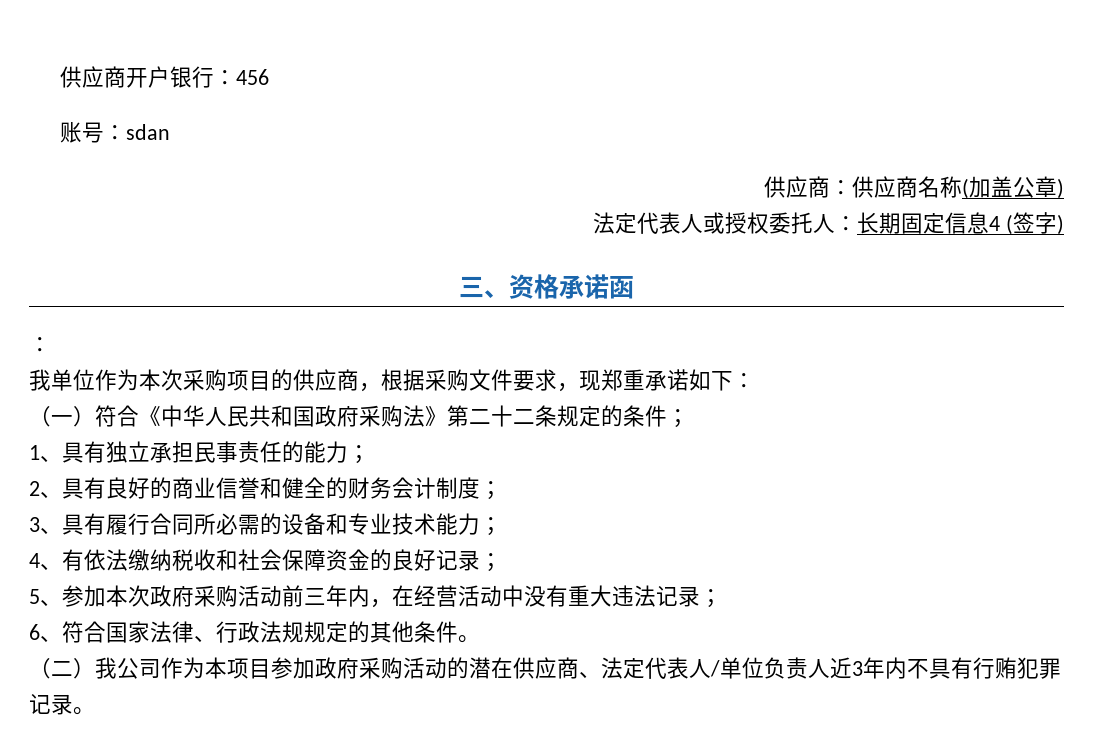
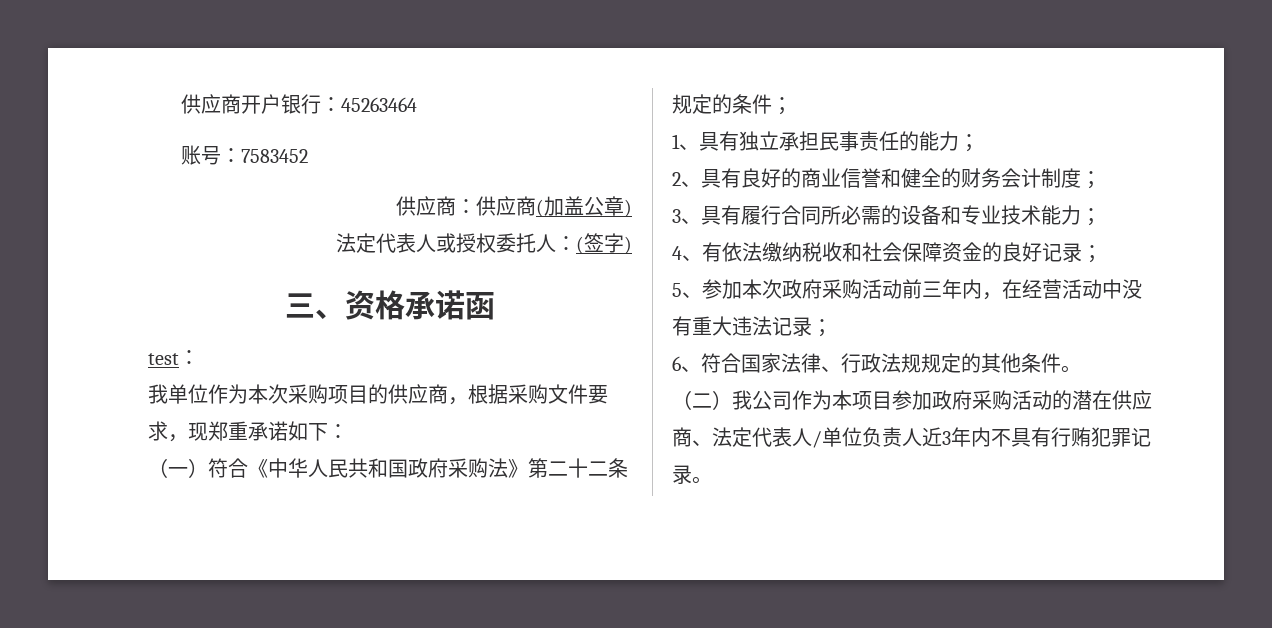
[236,69,270,85] 456 -> [341,97,418,112] 45263464
[126,124,171,140] sdan -> [241,149,309,163] 7583452
[918,176,962,198] 名称 -> (536, 206) none
[857,212,1001,234] 长期固定信息4 -> (576, 243) none
(634, 287) none -> [148,353,179,365] test

